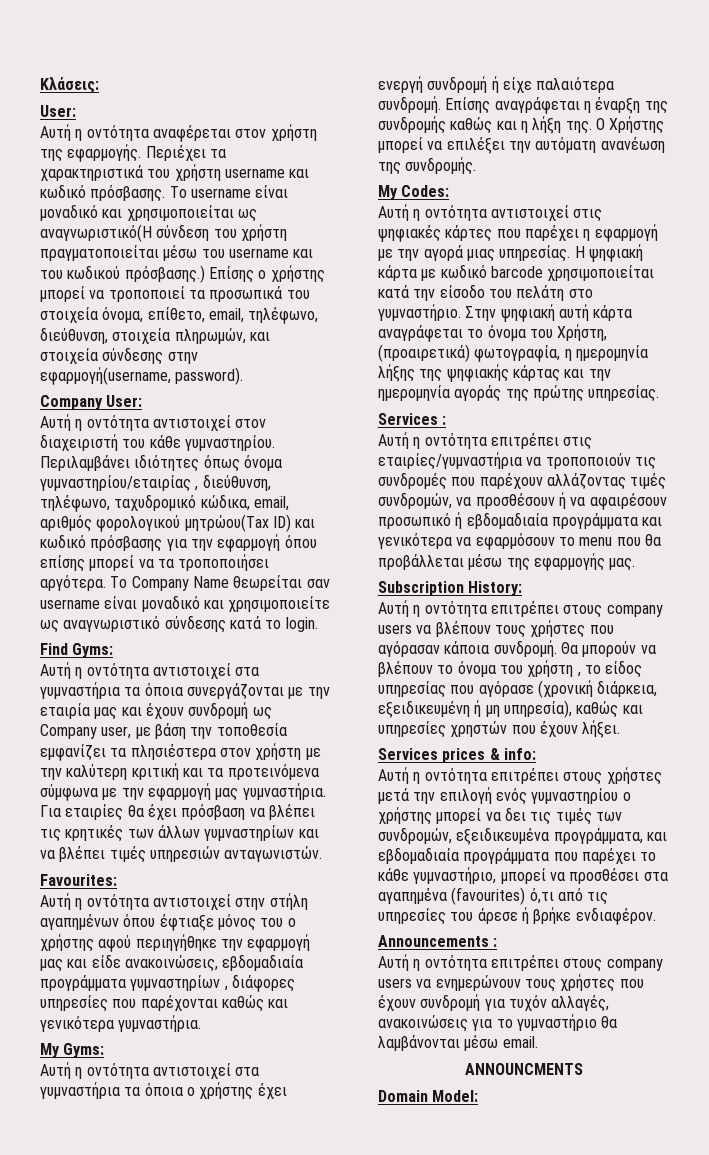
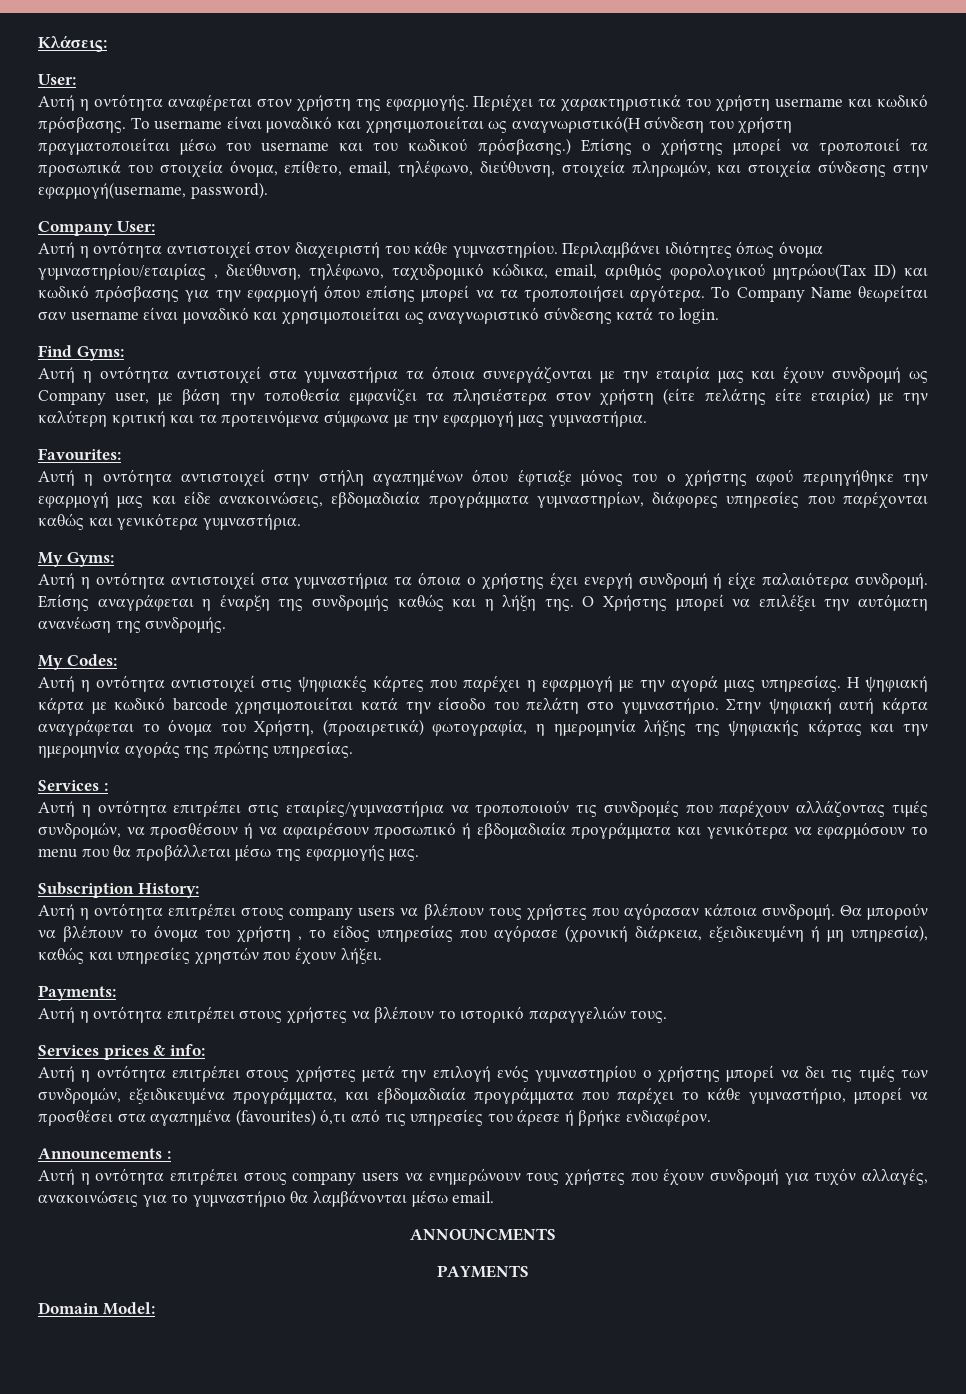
[228,596,331,612] χρησιμοποιείτε -> [281,307,400,325] χρησιμοποιείται
(302, 751) none -> [663,388,870,405] (είτε πελάτης είτε εταιρία)
[40,804,315,821] [40,825,319,842] [40,846,323,863] Για εταιρίες θα έχει πρόσβαση να βλέπει τις κρητικές των άλλων γυμναστηρίων και να βλέπει τιμές υπηρεσιών ανταγωνιστών. -> (647, 419) none
[130,975,228,991] γυμναστηρίων , -> [536,491,644,508] γυμναστηρίων,
(621, 729) none -> [38,985,116,1001] [38,1006,668,1024] // Payments: // Αυτή η οντότητα επιτρέπει στους χρήστες να βλέπουν το ιστορικό παραγγελιών τους.
(583, 1069) none -> [437,1265,529,1278] // PAYMENTS

